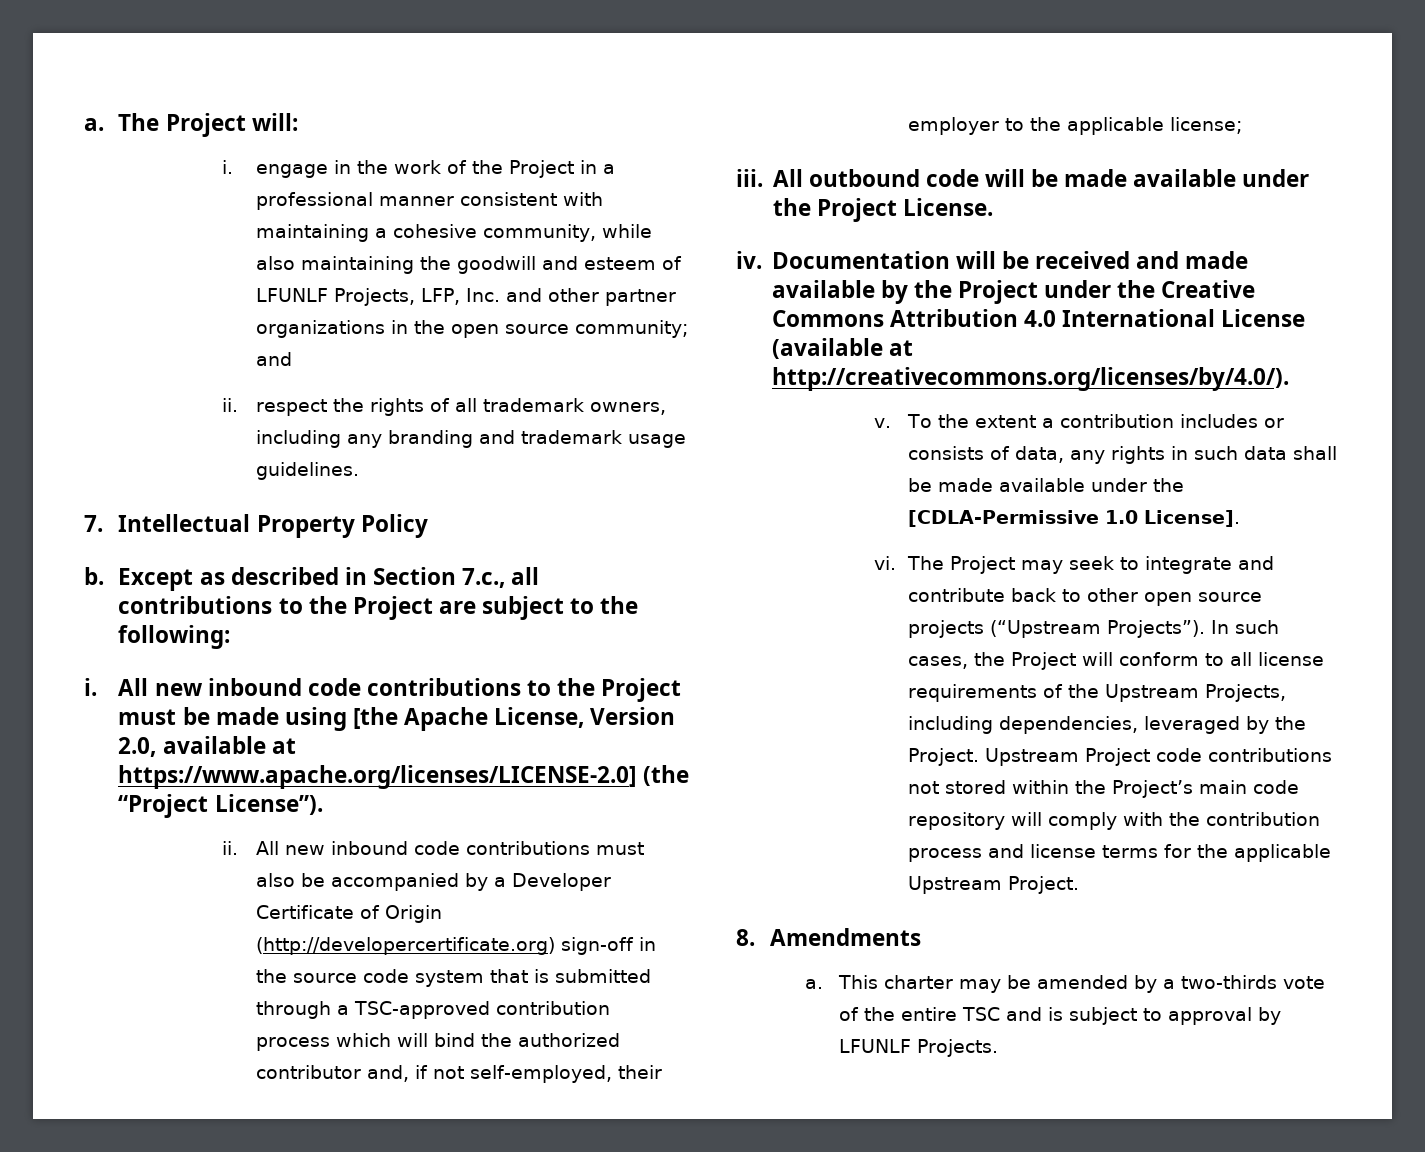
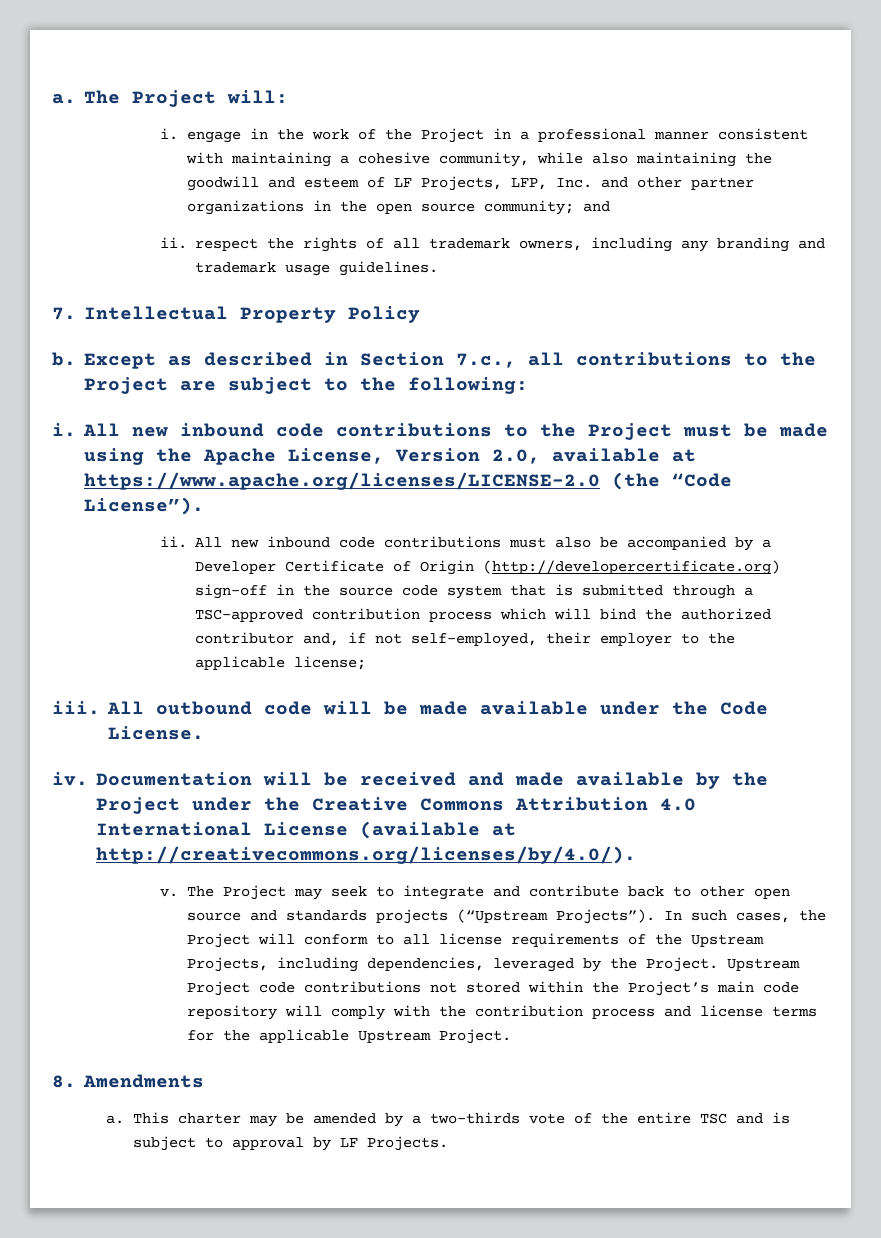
[256,288,329,302] LFUNLF -> [394,178,413,187] LF
[352,707,398,729] [the -> [155,448,192,462] the
[118,765,689,789] [118,794,209,818] https://www.apache.org/licenses/LICENSE-2.0] (the “Project -> [83,472,732,490] https://www.apache.org/licenses/LICENSE-2.0 (the “Code
[816,198,897,222] Project -> [719,701,768,715] Code
[907,414,1285,428] [908,446,1338,464] [908,478,1185,492] [908,510,1241,527] [873,556,896,570] To the extent a contribution includes or consists of data, any rights in such data shall be made available under the [CDLA-Permissive 1.0 License]. // vi. -> (179, 893) none
(1263, 597) none -> [250,910,368,921] and standards
[839,1039,912,1053] LFUNLF -> [340,1138,359,1147] LF

